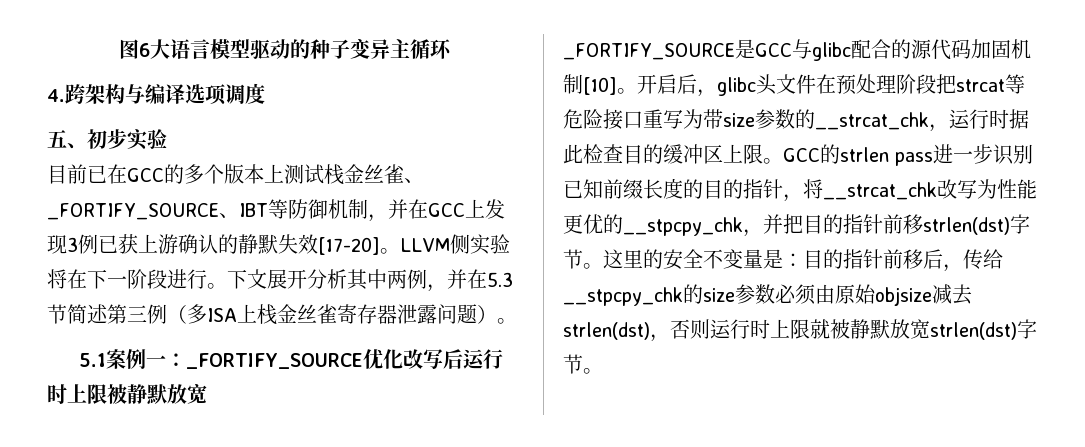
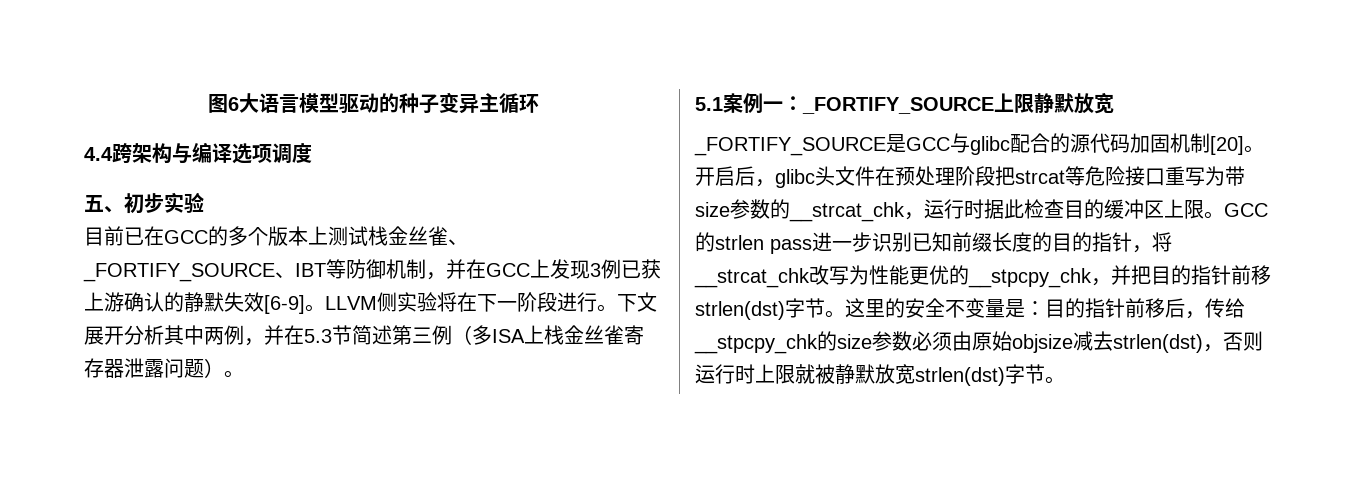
[47,89,65,102] 4. -> [84,147,113,161] 4.4
[318,237,380,255] [17-20] -> [264,295,305,314] [6-9]
[363,349,504,369] [47,384,127,404] 优化改写后运行时上限被 -> [994,93,1034,113] 上限
[583,77,617,95] [10] -> [1210,136,1244,155] [20]

